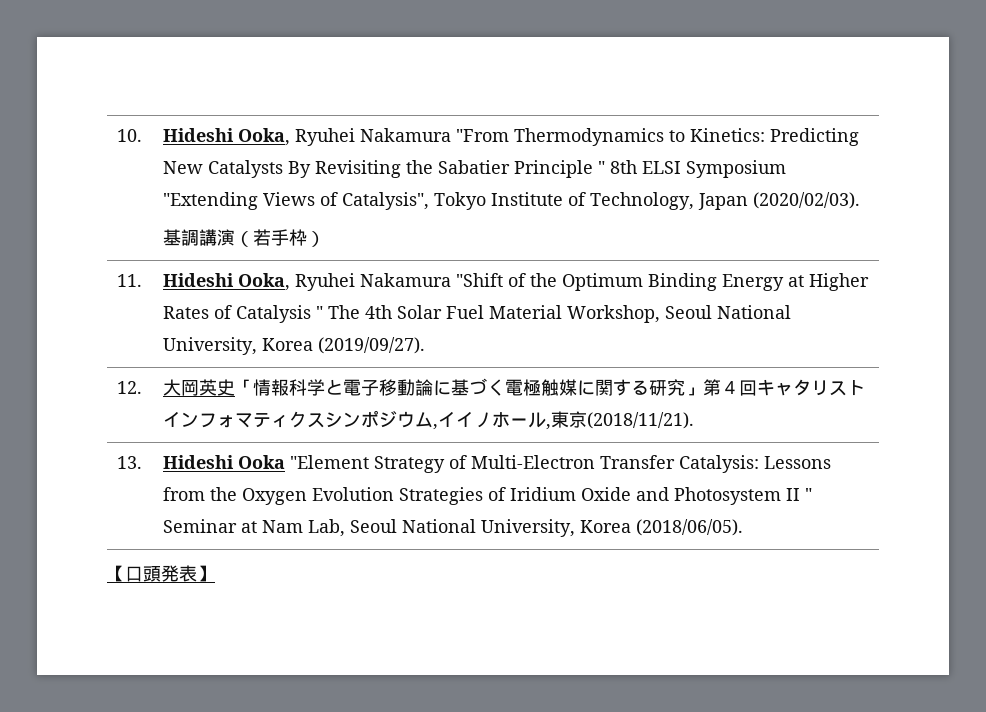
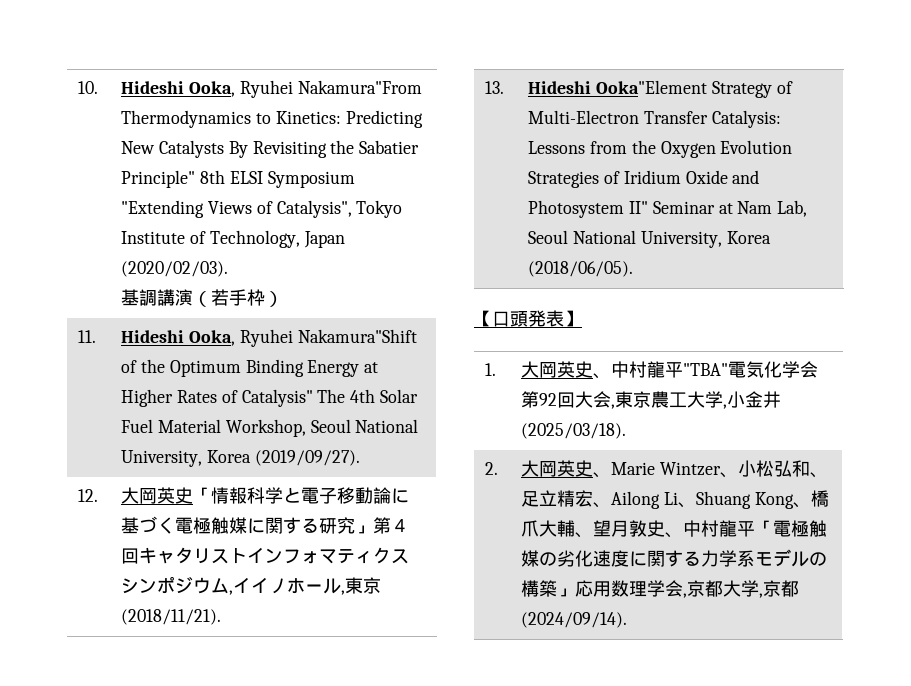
[360,128,510,142] Nakamura "From -> [297,80,422,94] Nakamura"From
[514,160,606,178] Principle " -> [121,170,196,188] Principle"
[360,273,504,287] Nakamura "Shift -> [297,329,417,343] Nakamura"Shift
[236,305,324,323] Catalysis " -> [241,389,313,407] Catalysis"
[238,455,370,469] Ooka "Element -> [596,80,708,94] Ooka"Element
[786,488,813,501] II " -> [629,201,649,214] II"
(215, 573) none -> [485,363,497,376] [521,361,819,379] [521,391,782,409] [521,423,627,439] [485,462,499,475] [521,460,829,478] [521,490,829,509] [521,520,828,538] [521,549,828,567] [521,580,800,598] [521,612,628,628] // 1. | 大岡英史、中村龍平"TBA"電気化学会第92回大会,東京農工大学,小金井(2025/03/18). // 2. | 大岡英史、Marie Wintzer、小松弘和、足立精宏、Ailong Li、Shuang Kong、橋爪大輔、望月敦史、中村龍平「電極触媒の劣化速度に関する力学系モデルの構築」応用数理学会,京都大学,京都(2024/09/14).

